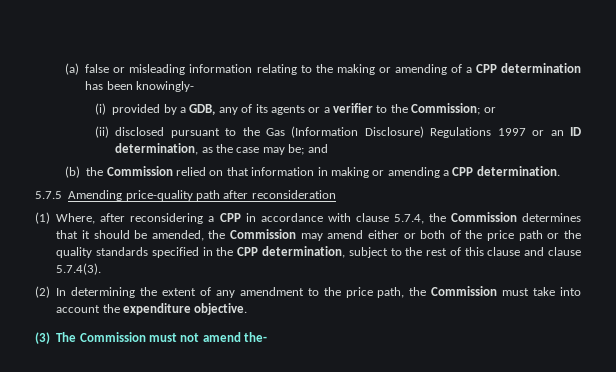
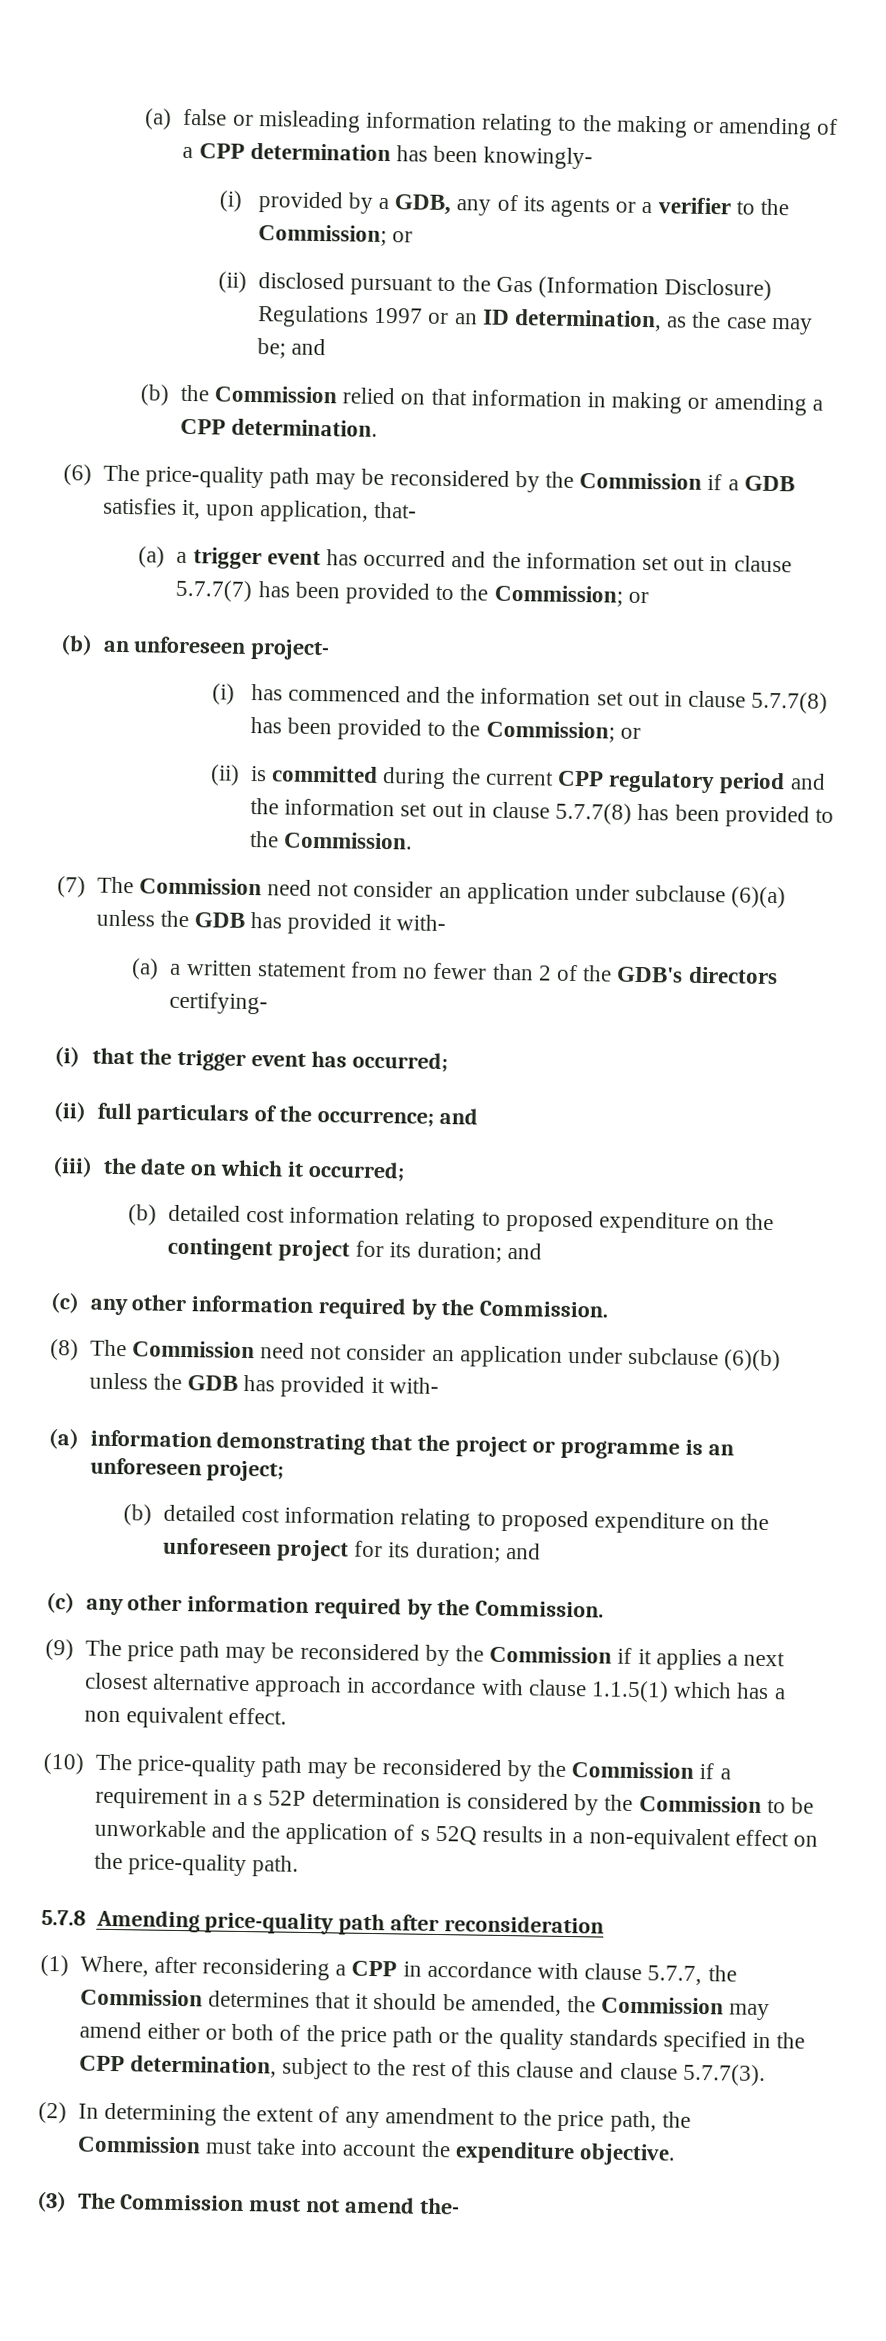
[35,191,62,199] 5.7.5 -> [63,464,795,493] [102,497,418,523] [138,546,792,573] [175,579,649,607] [60,634,331,661] [212,683,829,714] [249,716,641,743] [210,764,826,795] [249,797,835,828] [248,830,414,850] [57,876,787,909] [95,909,446,935] [131,958,778,985] [169,991,269,1015] [54,1046,448,1073] [53,1101,479,1127] [52,1156,406,1182] [128,1204,775,1235] [166,1237,542,1263] [50,1291,609,1320] [50,1338,782,1372] [88,1372,439,1398] [48,1427,735,1460] [89,1457,285,1482] [123,1504,770,1535] [162,1537,541,1563] [46,1591,605,1620] [45,1638,786,1671] [84,1672,786,1703] [83,1706,287,1729] [43,1752,731,1782] [94,1787,815,1816] [93,1819,819,1851] [93,1852,299,1877] [41,1909,86,1926] (6) The price-quality path may be reconsidered by the Commission if a GDB satisfies it, upon application, that- // (a) a trigger event has occurred and the information set out in clause 5.7.7(7) has been provided to the Commission; or // (b) an unforeseen project- // (i) has commenced and the information set out in clause 5.7.7(8) has been provided to the Commission; or // (ii) is committed during the current CPP regulatory period and the information set out in clause 5.7.7(8) has been provided to the Commission. // (7) The Commission need not consider an application under subclause (6)(a) unless the GDB has provided it with- // (a) a written statement from no fewer than 2 of the GDB's directors certifying- // (i) that the trigger event has occurred; // (ii) full particulars of the occurrence; and // (iii) the date on which it occurred; // (b) detailed cost information relating to proposed expenditure on the contingent project for its duration; and // (c) any other information required by the Commission. // (8) The Commission need not consider an application under subclause (6)(b) unless the GDB has provided it with- // (a) information demonstrating that the project or programme is an unforeseen project; // (b) detailed cost information relating to proposed expenditure on the unforeseen project for its duration; and // (c) any other information required by the Commission. // (9) The price path may be reconsidered by the Commission if it applies a next closest alternative approach in accordance with clause 1.1.5(1) which has a non equivalent effect. // (10) The price-quality path may be reconsidered by the Commission if a requirement in a s 52P determination is considered by the Commission to be unworkable and the application of s 52Q results in a non-equivalent effect on the price-quality path. // 5.7.8
[393,214,424,224] 5.7.4, -> [647,1965,703,1986] 5.7.7,
[56,263,102,275] 5.7.4(3). -> [681,2063,766,2087] 5.7.7(3).

